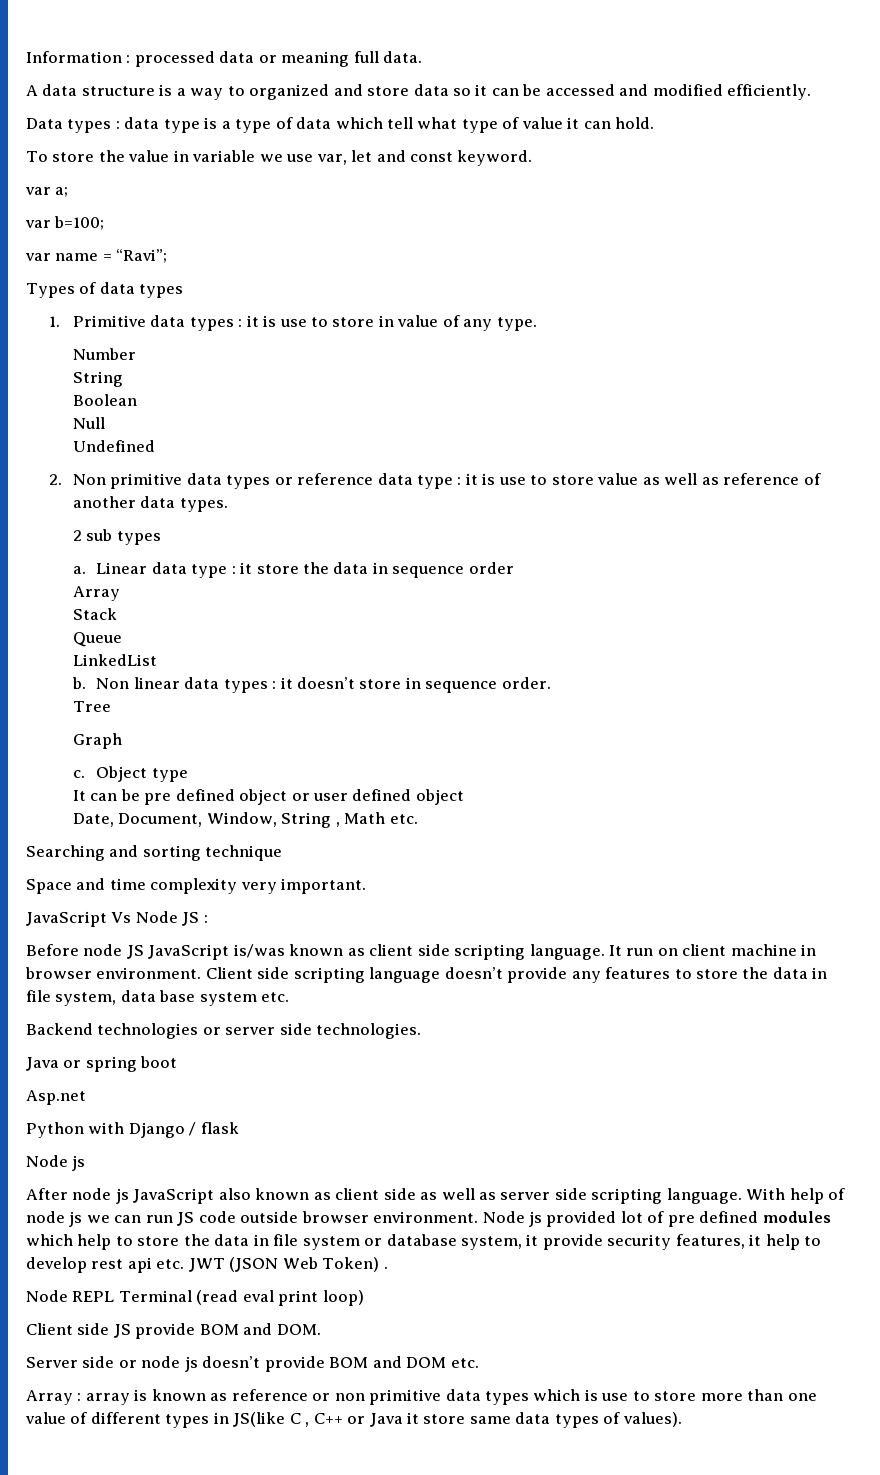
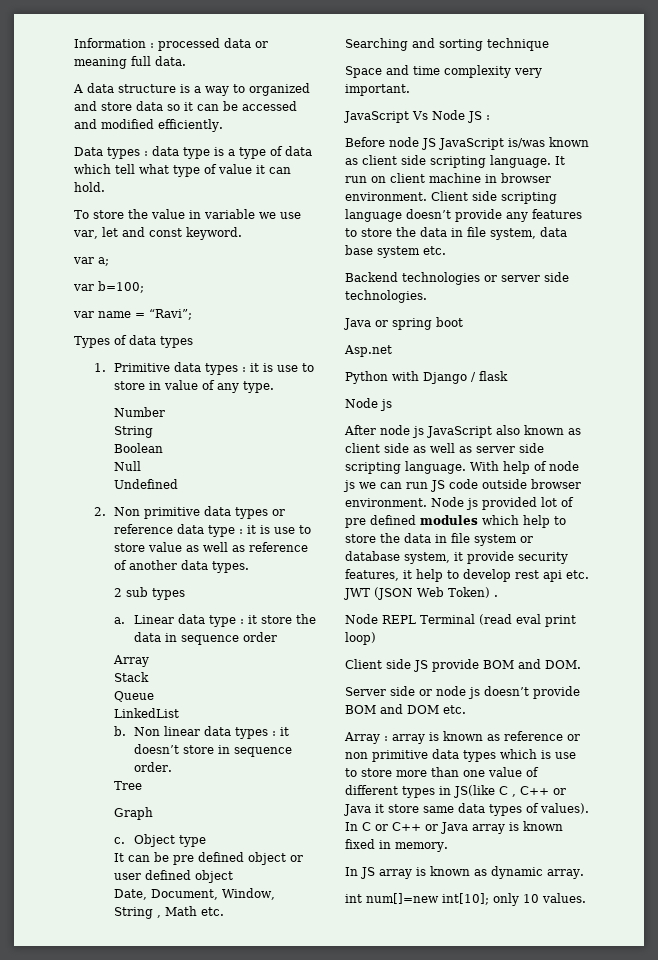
(682, 1419) none -> [345,821,563,834] [345,839,448,852] [345,866,584,879] [345,893,586,906] In C or C++ or Java array is known fixed in memory. // In JS array is known as dynamic array. // int num[]=new int[10]; only 10 values.

